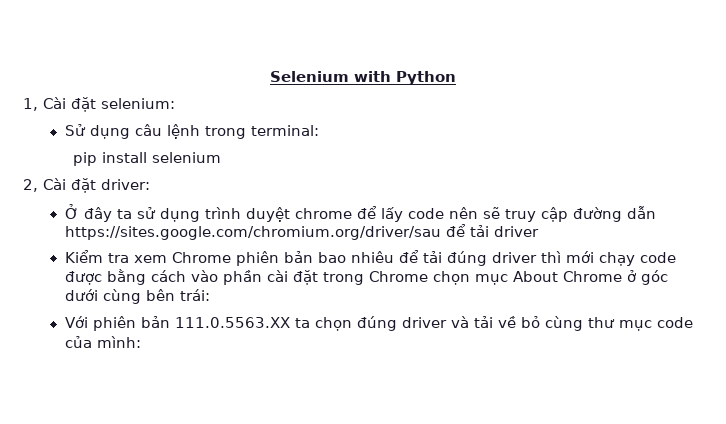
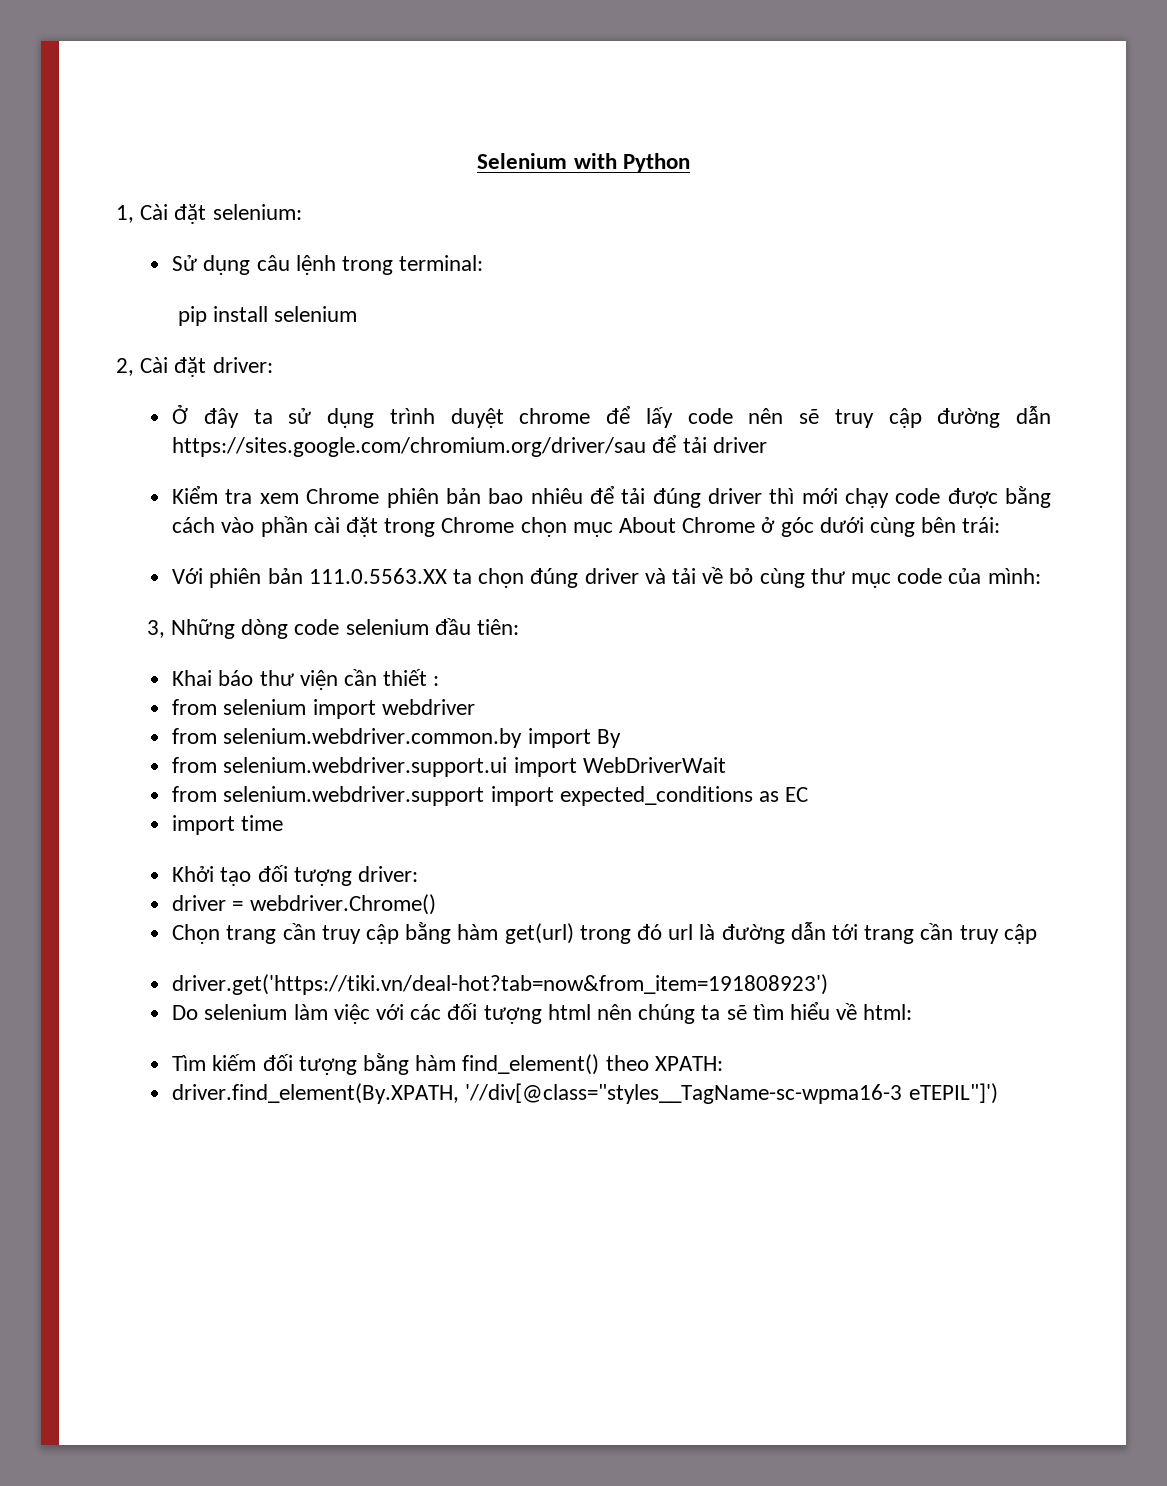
(141, 342) none -> [146,618,520,639] [172,669,440,690] [172,699,475,719] [172,728,621,748] [172,757,726,777] [172,786,809,806] [172,815,284,835] [172,865,418,886] [172,894,436,915] [172,922,1037,944] [172,974,829,995] [172,1002,913,1024] [172,1053,723,1075] [172,1083,998,1104] // 3, Những dòng code selenium đầu tiên: // Khai báo thư viện cần thiết : // from selenium import webdriver // from selenium.webdriver.common.by import By // from selenium.webdriver.support.ui import WebDriverWait // from selenium.webdriver.support import expected_conditions as EC // import time // Khởi tạo đối tượng driver: // driver = webdriver.Chrome() // Chọn trang cần truy cập bằng hàm get(url) trong đó url là đường dẫn tới trang cần truy cập // driver.get('https://tiki.vn/deal-hot?tab=now&from_item=191808923') // Do selenium làm việc với các đối tượng html nên chúng ta sẽ tìm hiểu về html: // Tìm kiếm đối tượng bằng hàm find_element() theo XPATH: // driver.find_element(By.XPATH, '//div[@class="styles__TagName-sc-wpma16-3 eTEPIL"]')

